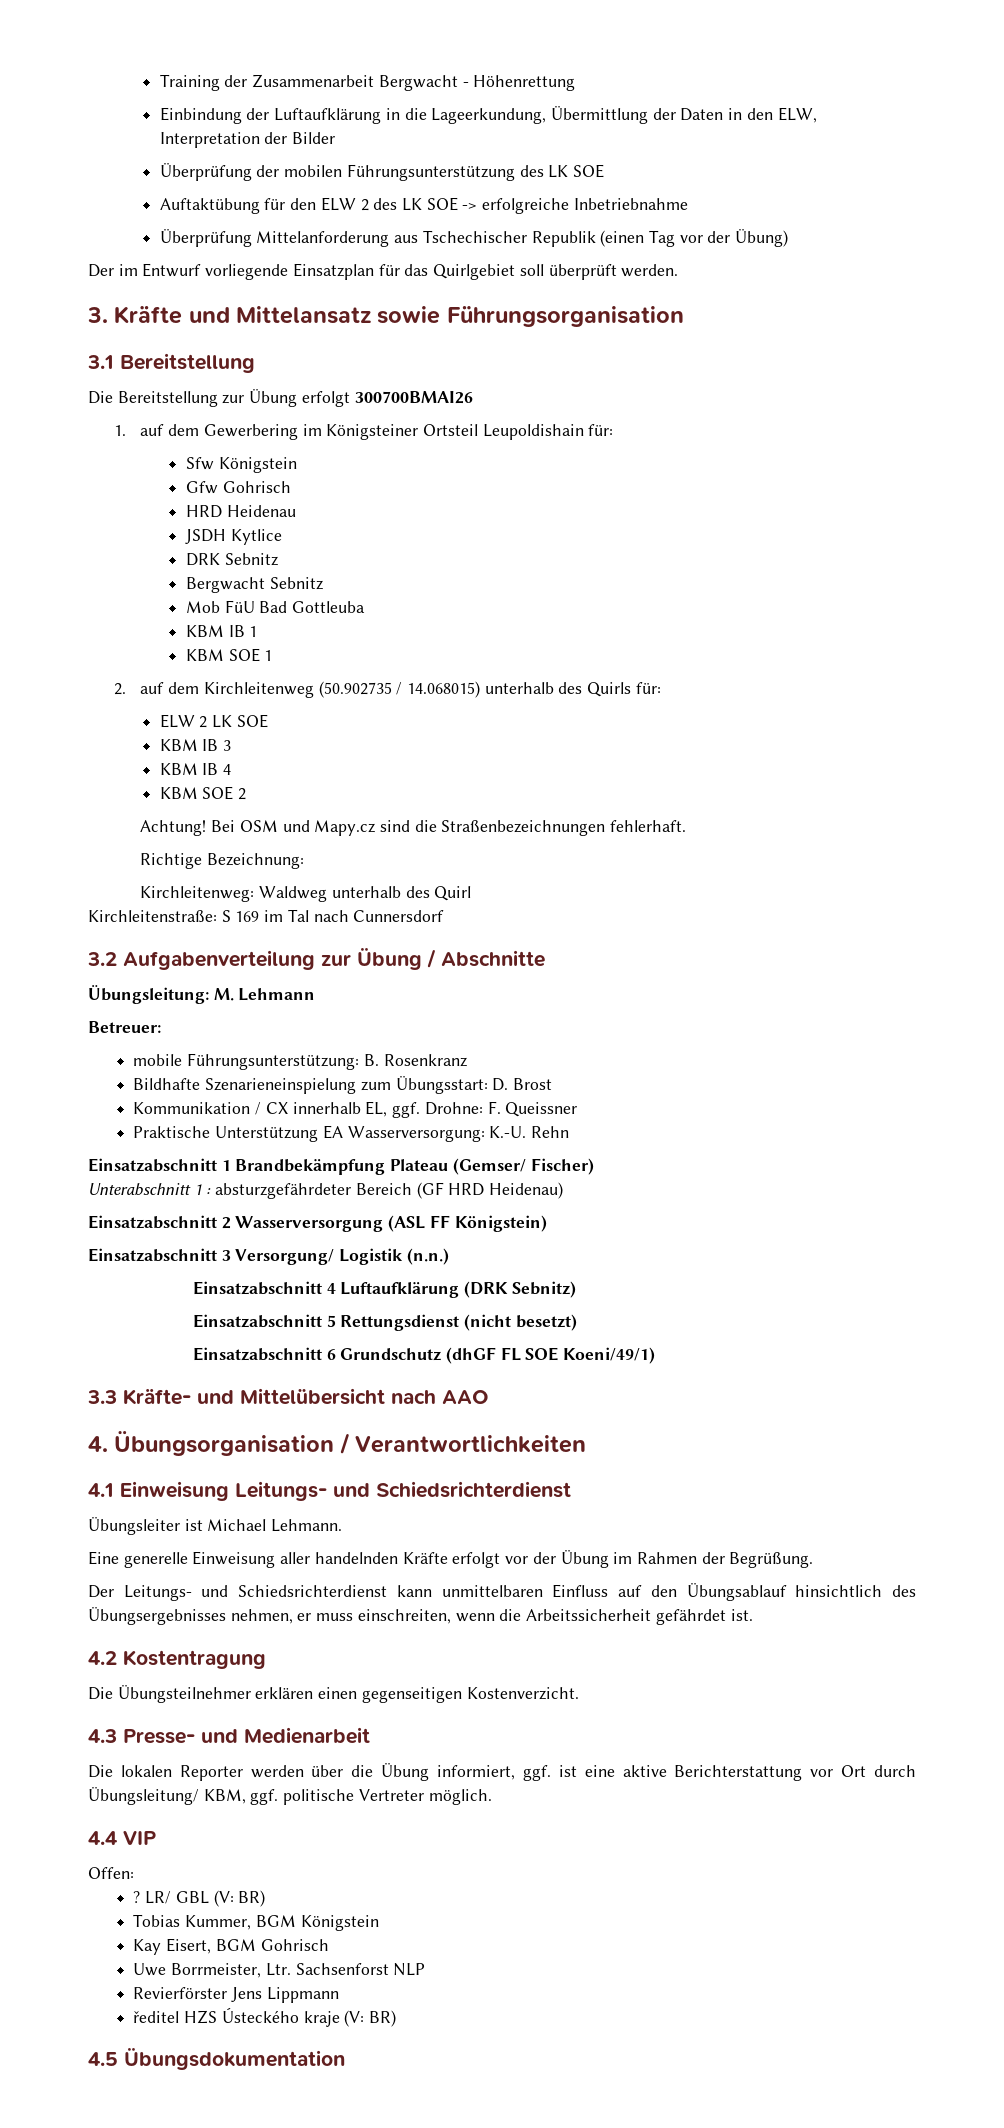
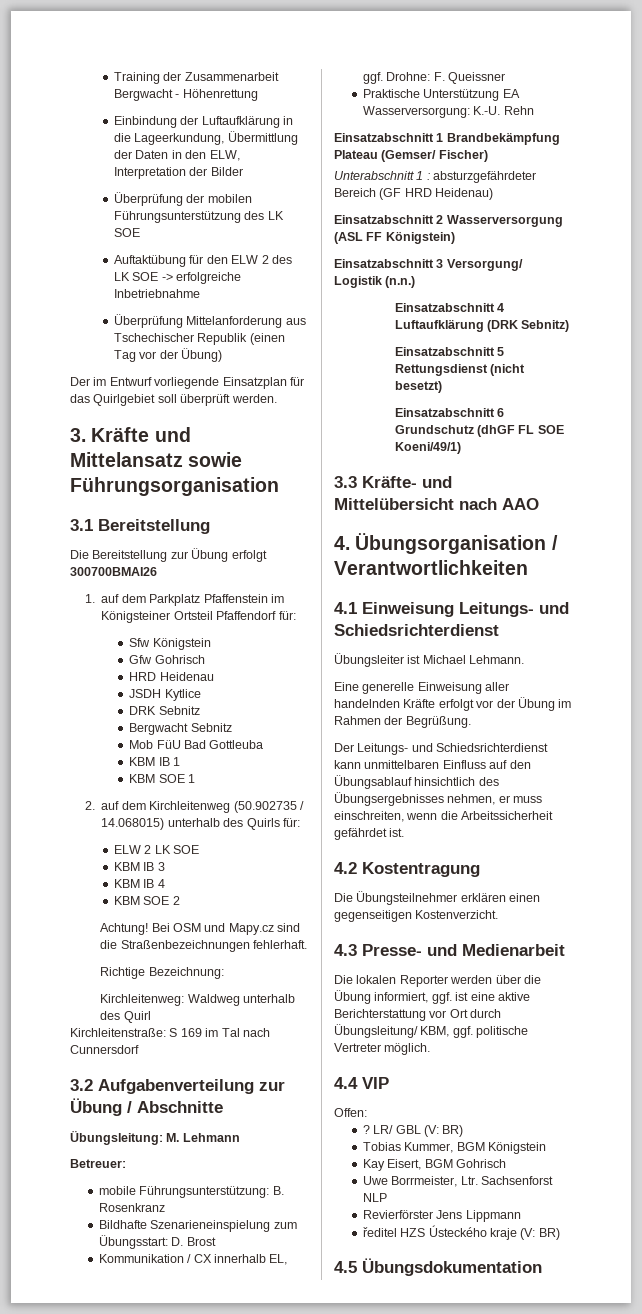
[203,424,298,440] Gewerbering -> [149,594,268,606] Parkplatz Pfaffenstein
[482,424,584,440] Leupoldishain -> [216,611,277,620] Pfaffendorf

